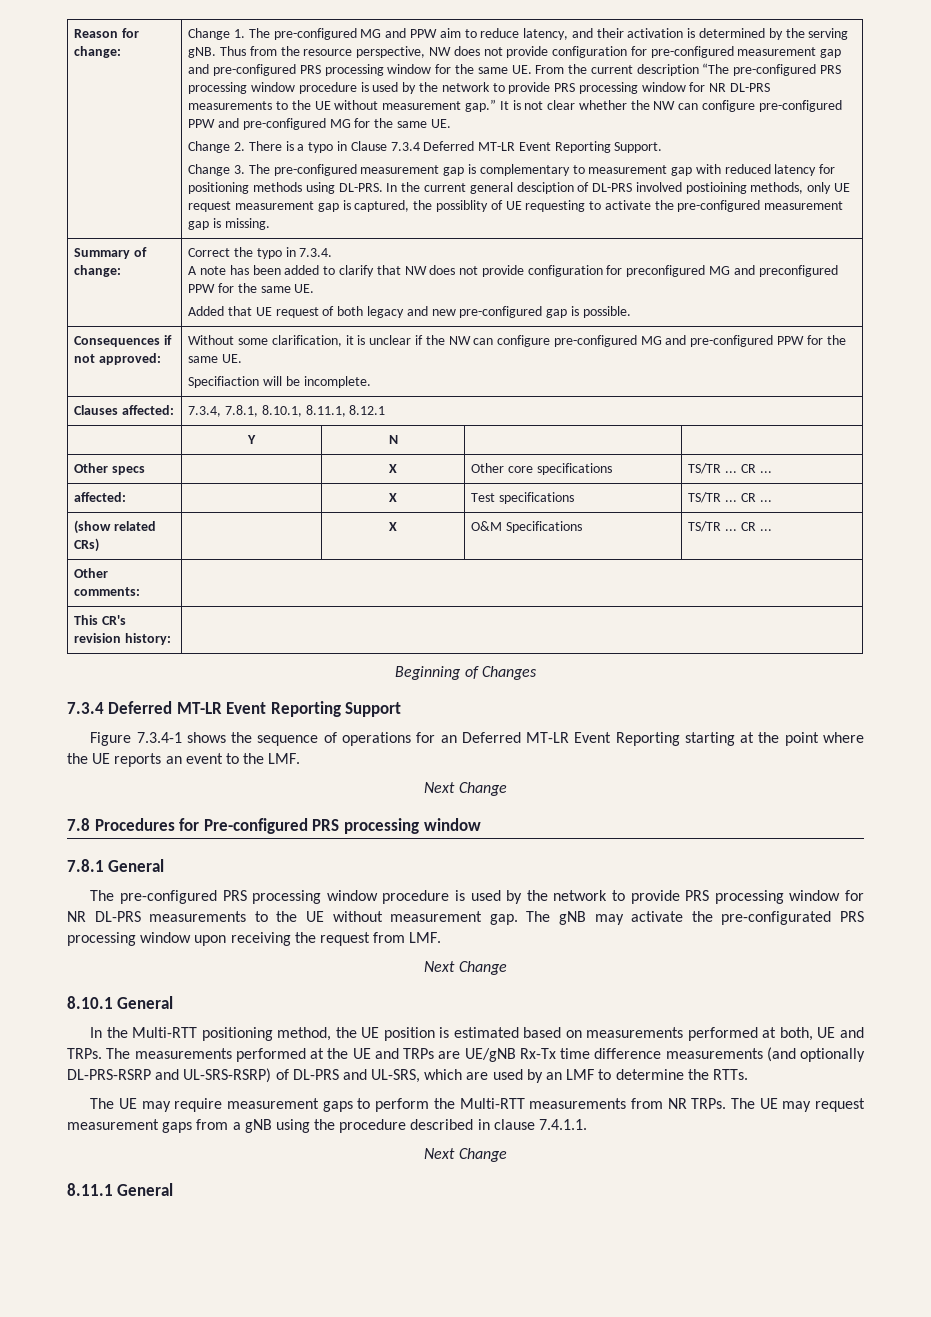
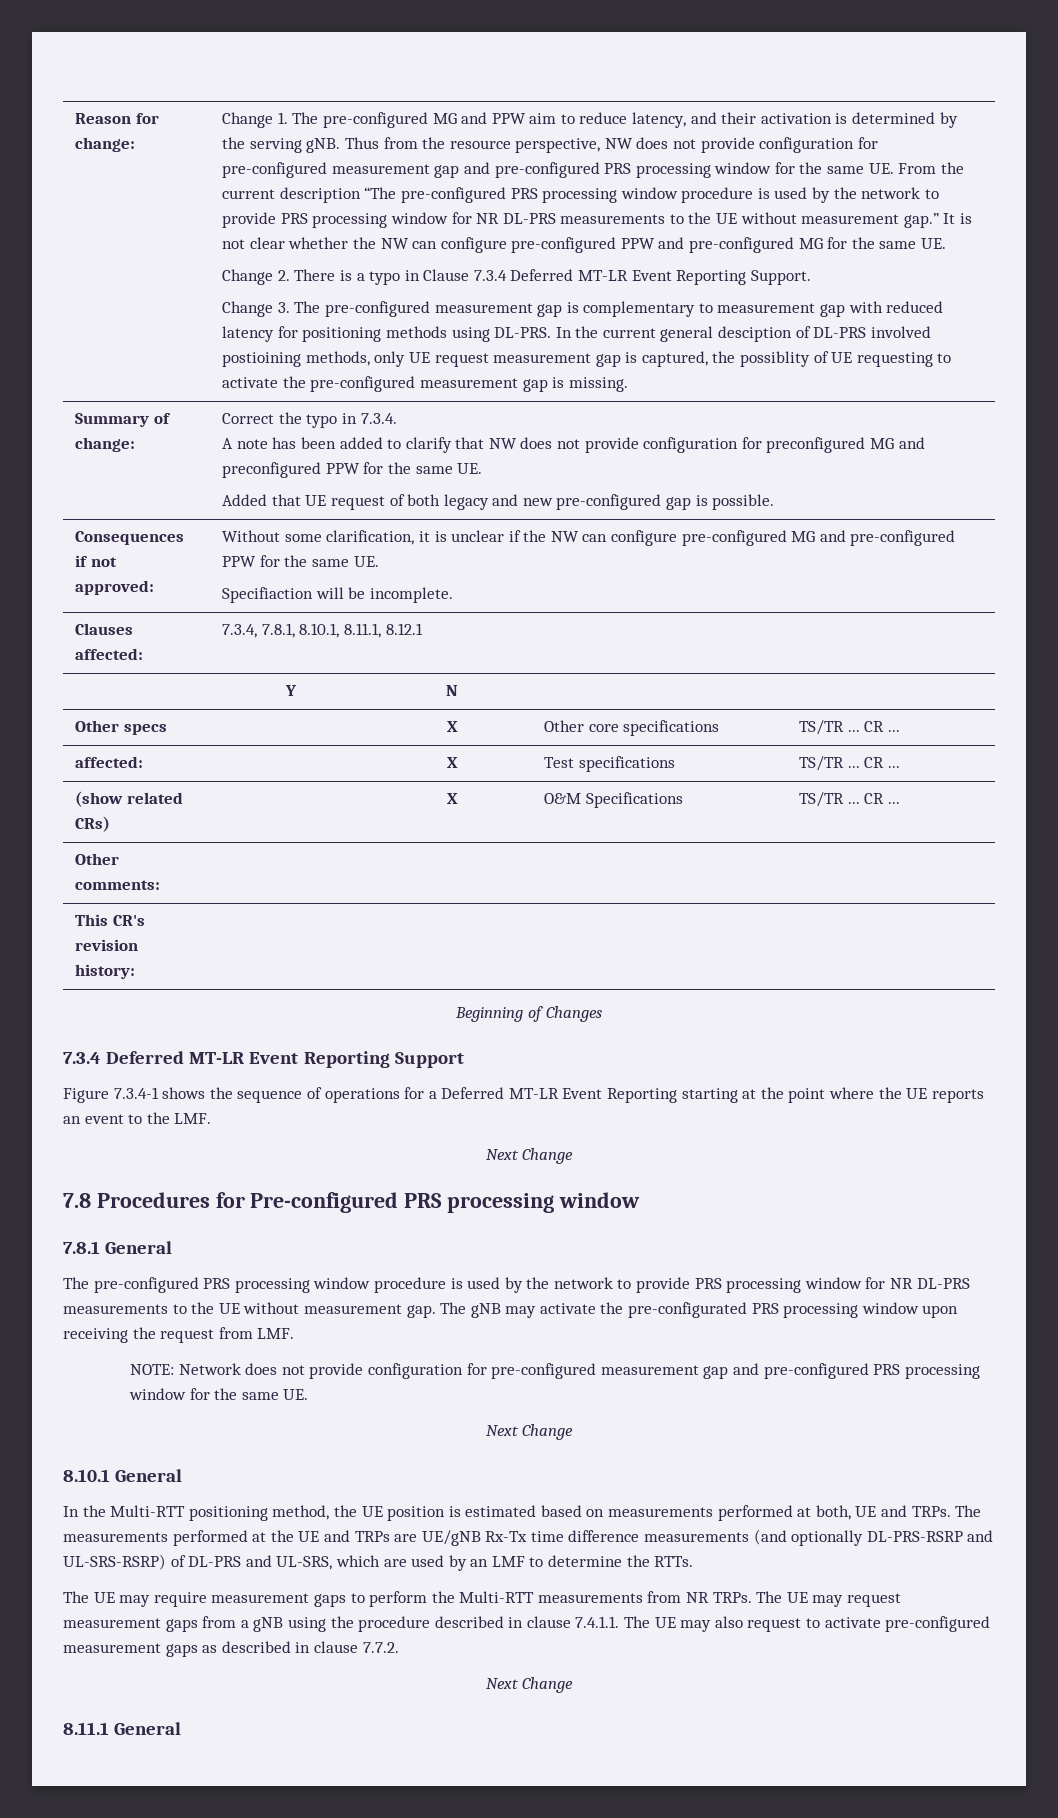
[440,735,457,743] an -> [428,1091,437,1099] a
(442, 937) none -> [130,1363,980,1379] [129,1388,309,1400] // NOTE: Network does not provide configuration for pre-configured measurement gap and pre-configured PRS processing window for the same UE.
(588, 1124) none -> [624,1616,991,1632] [63,1641,399,1657] The UE may also request to activate pre-configured measurement gaps as described in clause 7.7.2.

